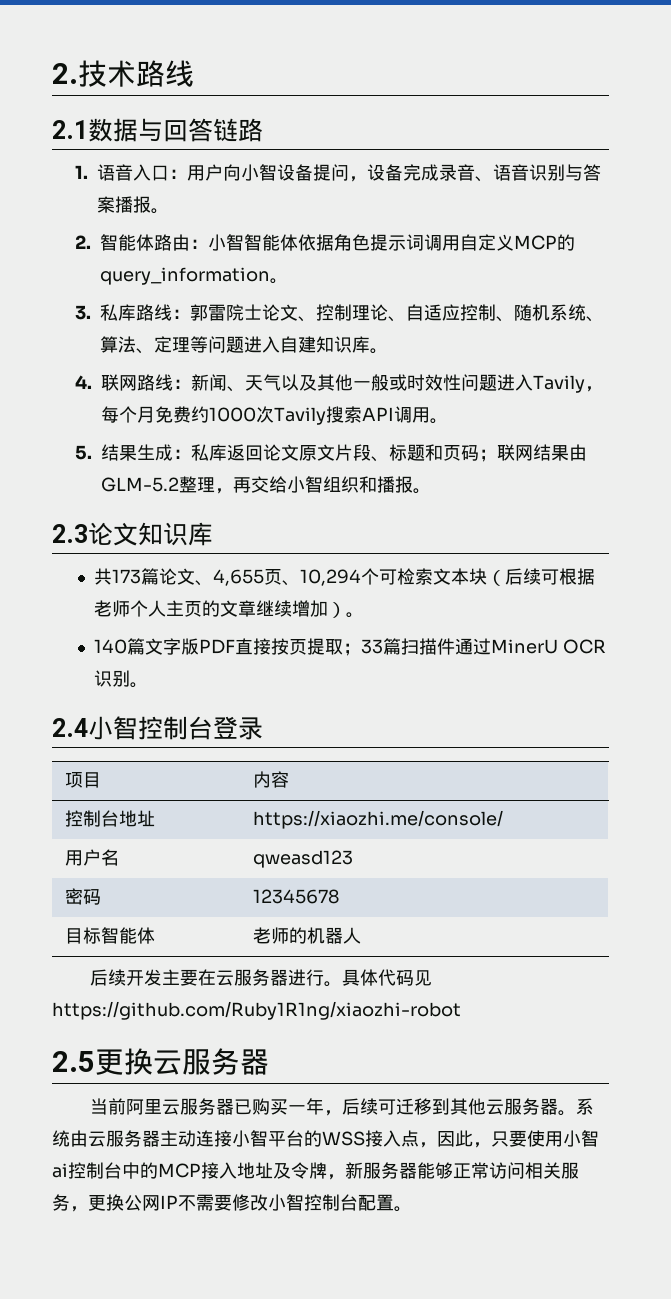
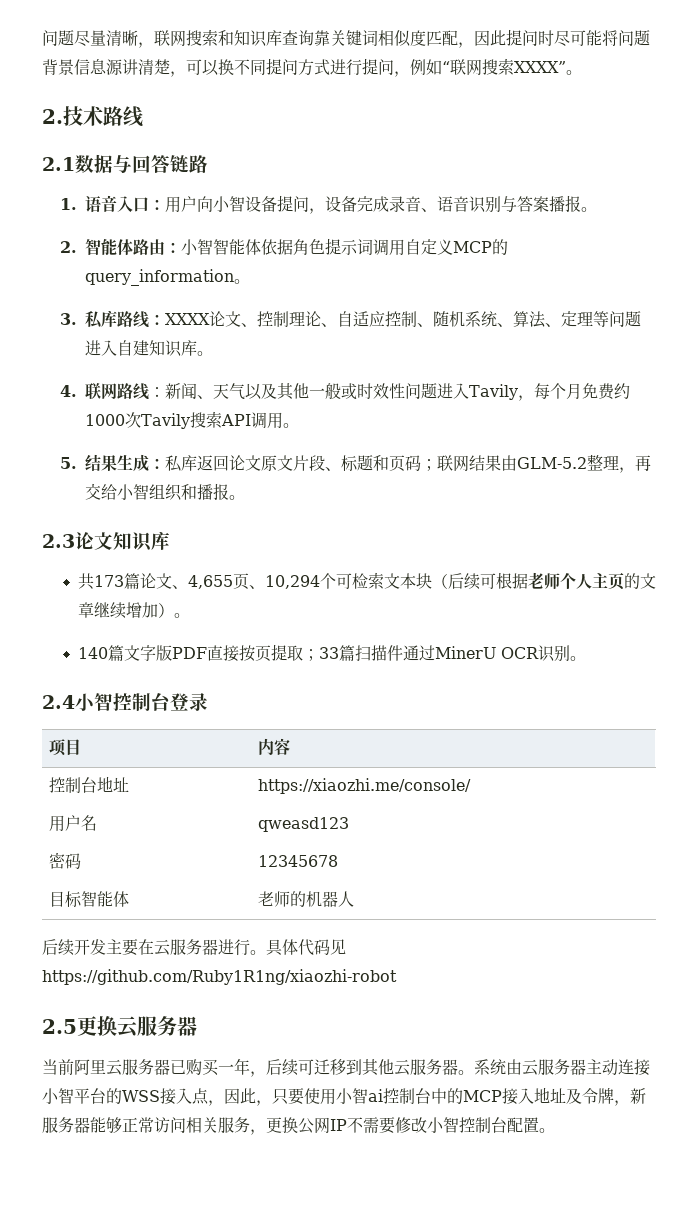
(52, 73) none -> [42,29,650,48] [42,58,582,77] 问题尽量清晰，联网搜索和知识库查询靠关键词相似度匹配，因此提问时尽可能将问题背景信息源讲清楚，可以换不同提问方式进行提问，例如“联网搜索XXXX”。 //
[189,304,262,321] 郭雷院士 -> [165,313,211,325] XXXX

